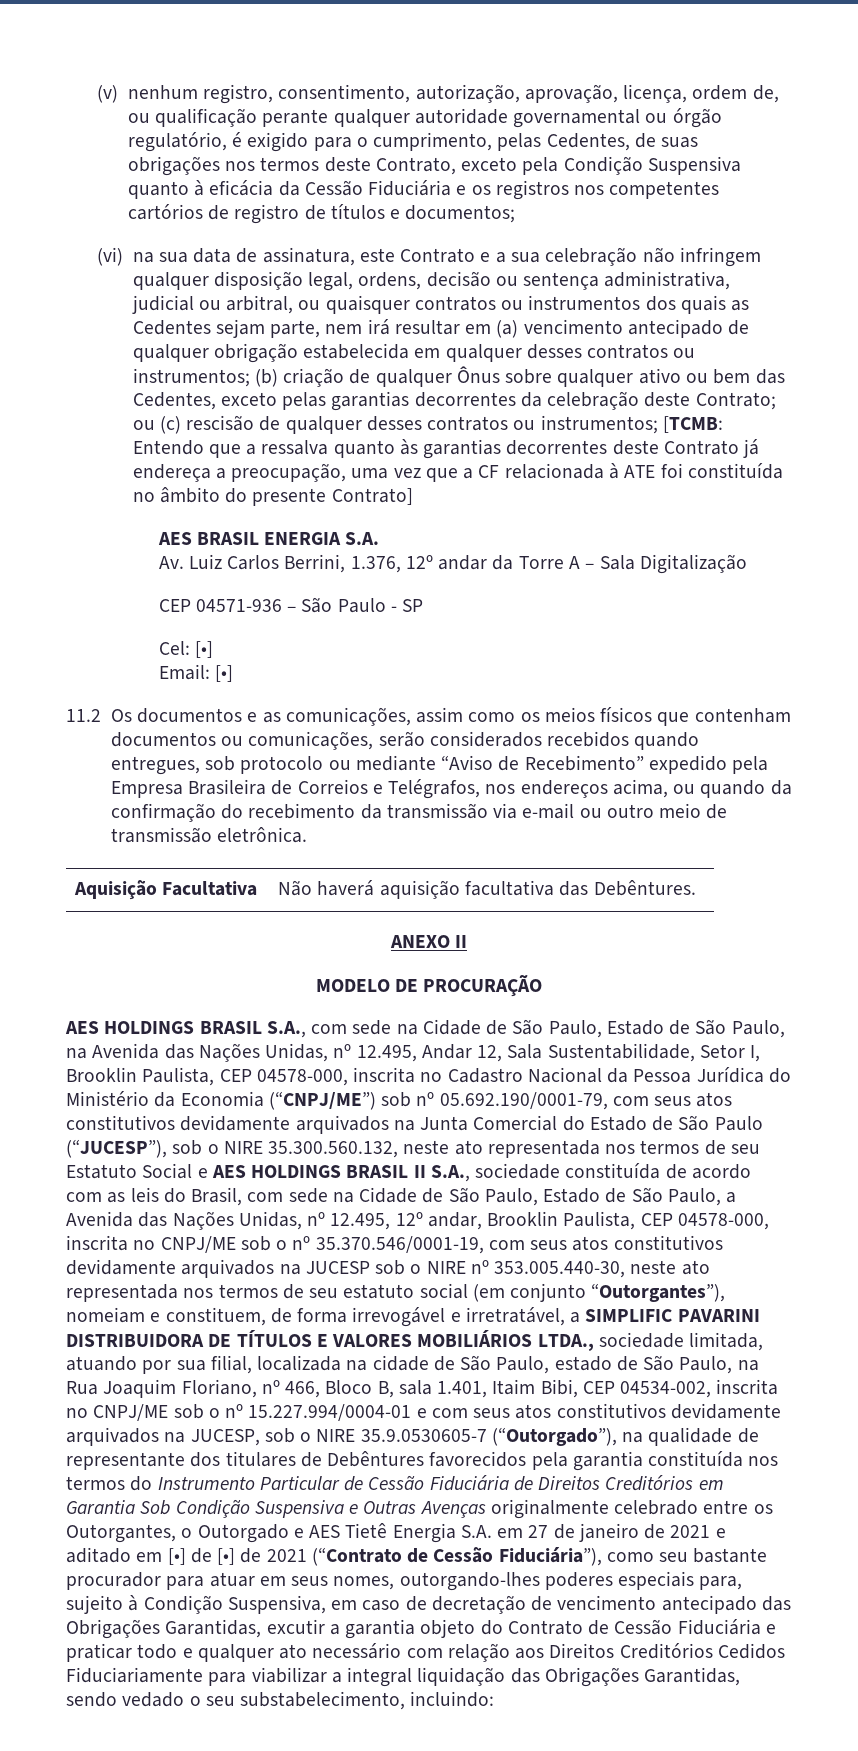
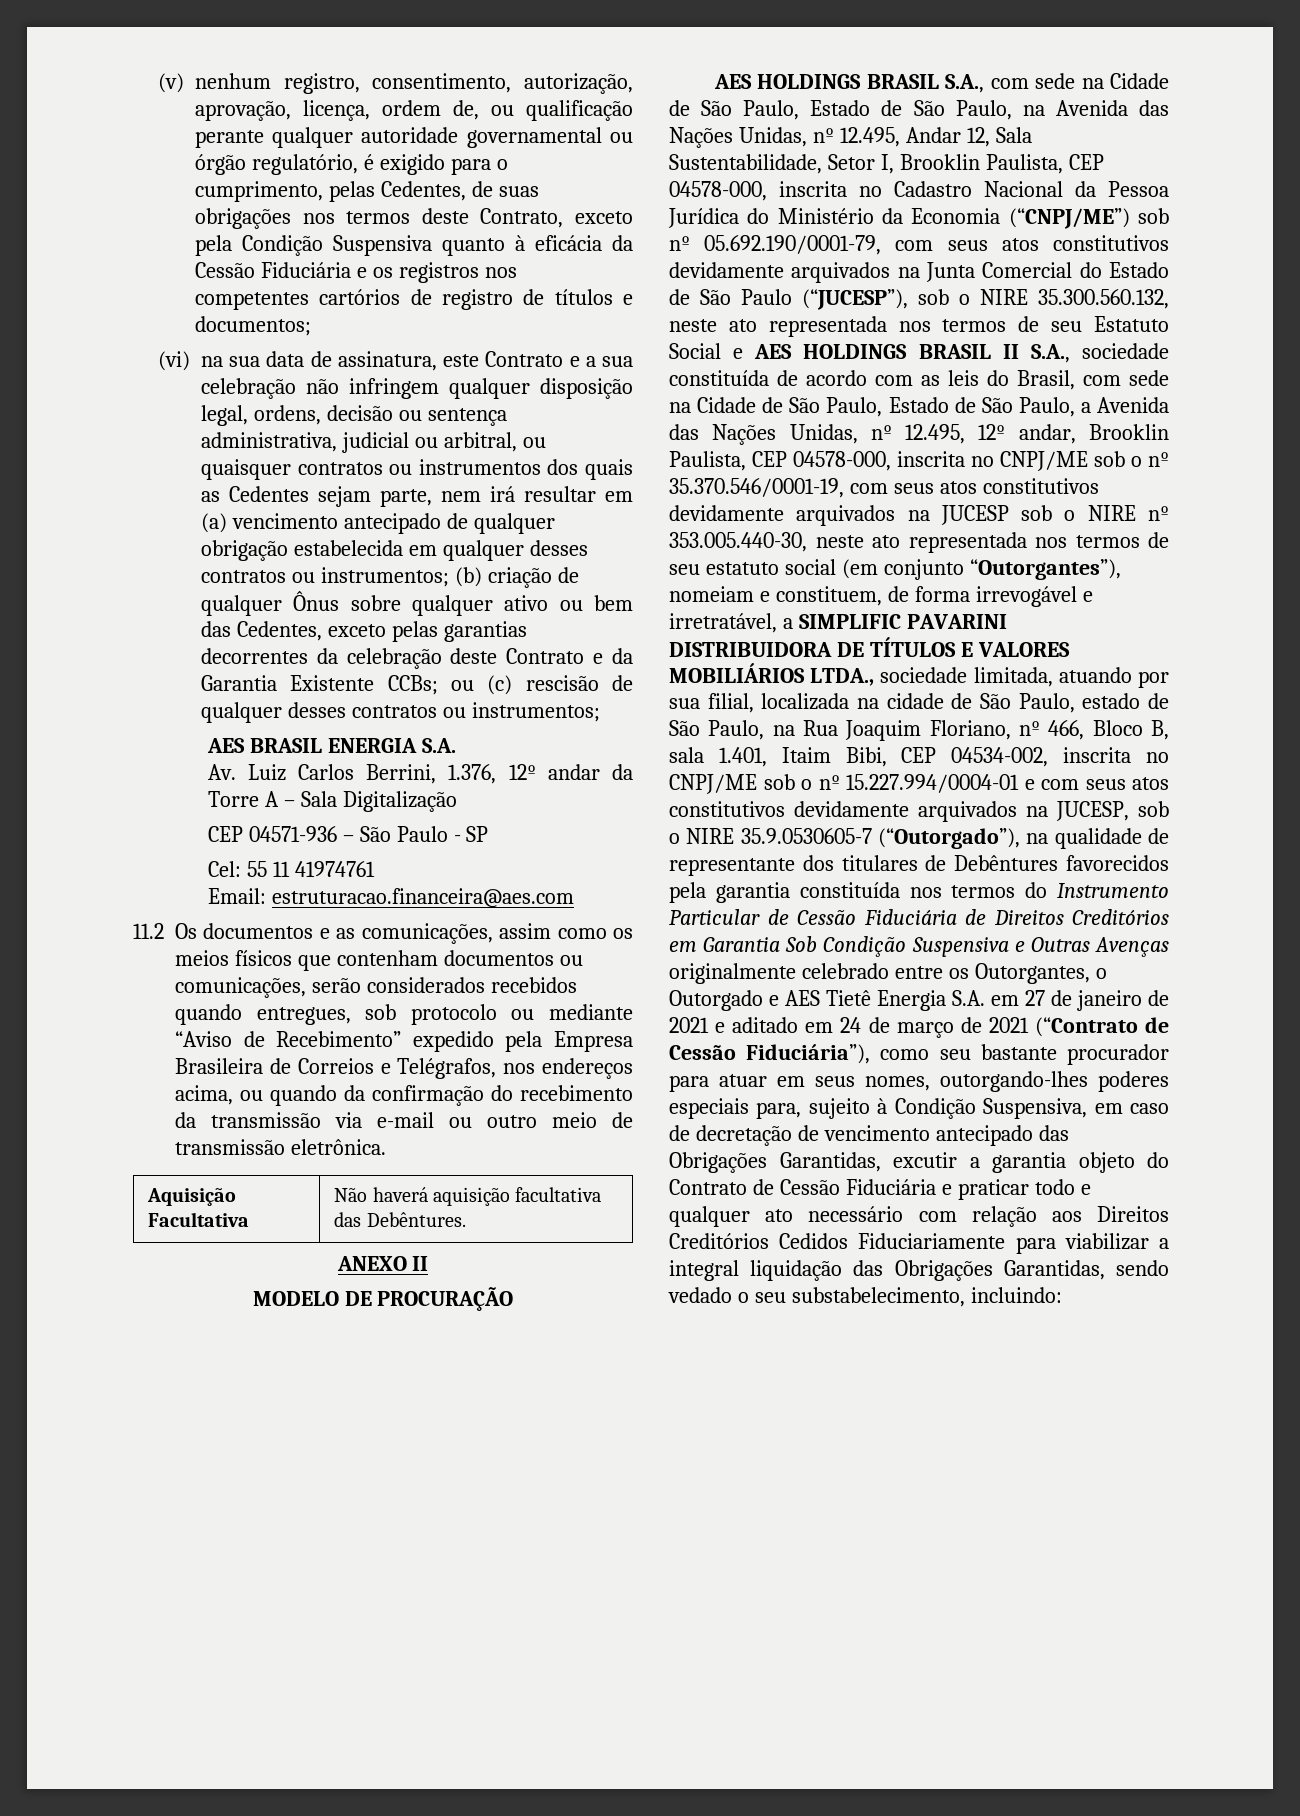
[695,392,776,410] Contrato; -> [506,648,633,664] [200,675,438,695] Contrato e da Garantia Existente CCBs;
[663,416,724,433] [132,439,760,459] [132,463,783,482] [132,487,413,506] [TCMB: Entendo que a ressalva quanto às garantias decorrentes deste Contrato já endereça a preocupação, uma vez que a CF relacionada à ATE foi constituída no âmbito do presente Contrato] -> (600, 712) none
[194,641,213,658] [•] -> [246,861,375,877] 55 11 41974761
[214,665,233,682] [•] -> [271,888,574,908] estruturacao.financeira@aes.com
[167,1548,236,1565] [•] de [•] -> [840,1017,954,1038] 24 de março

